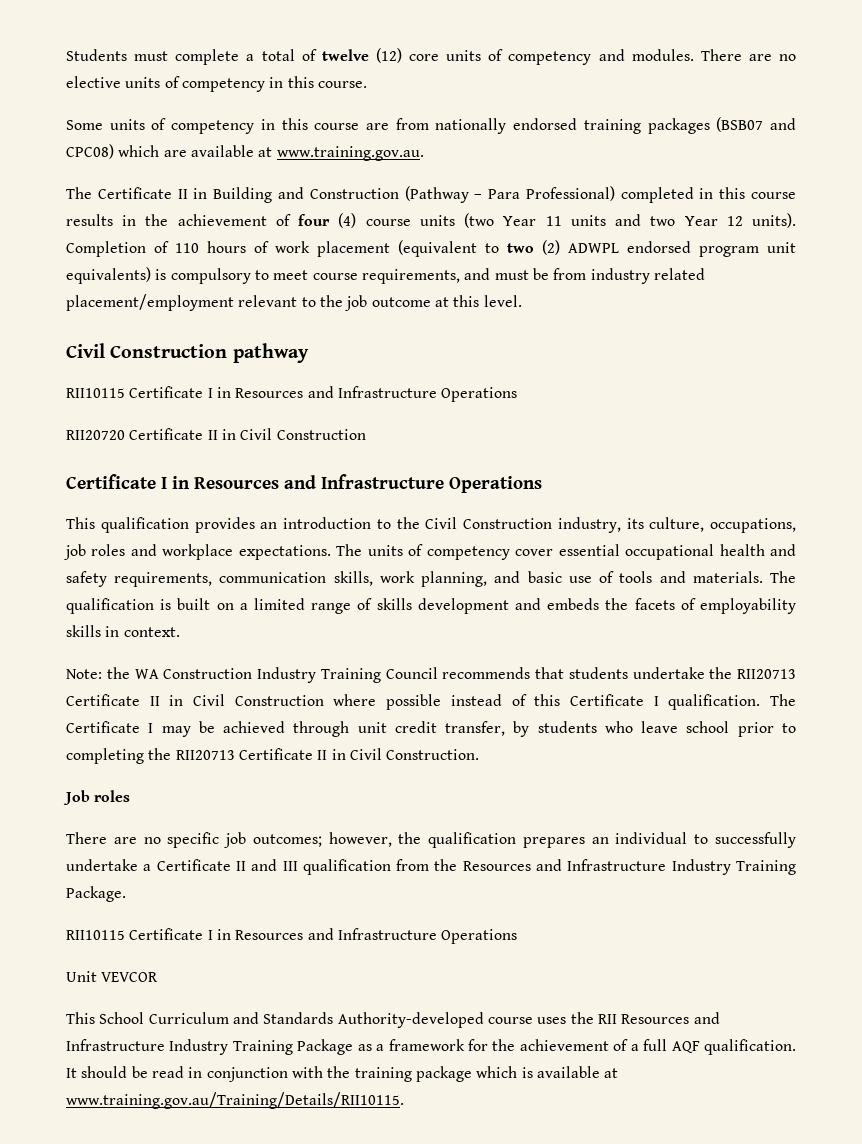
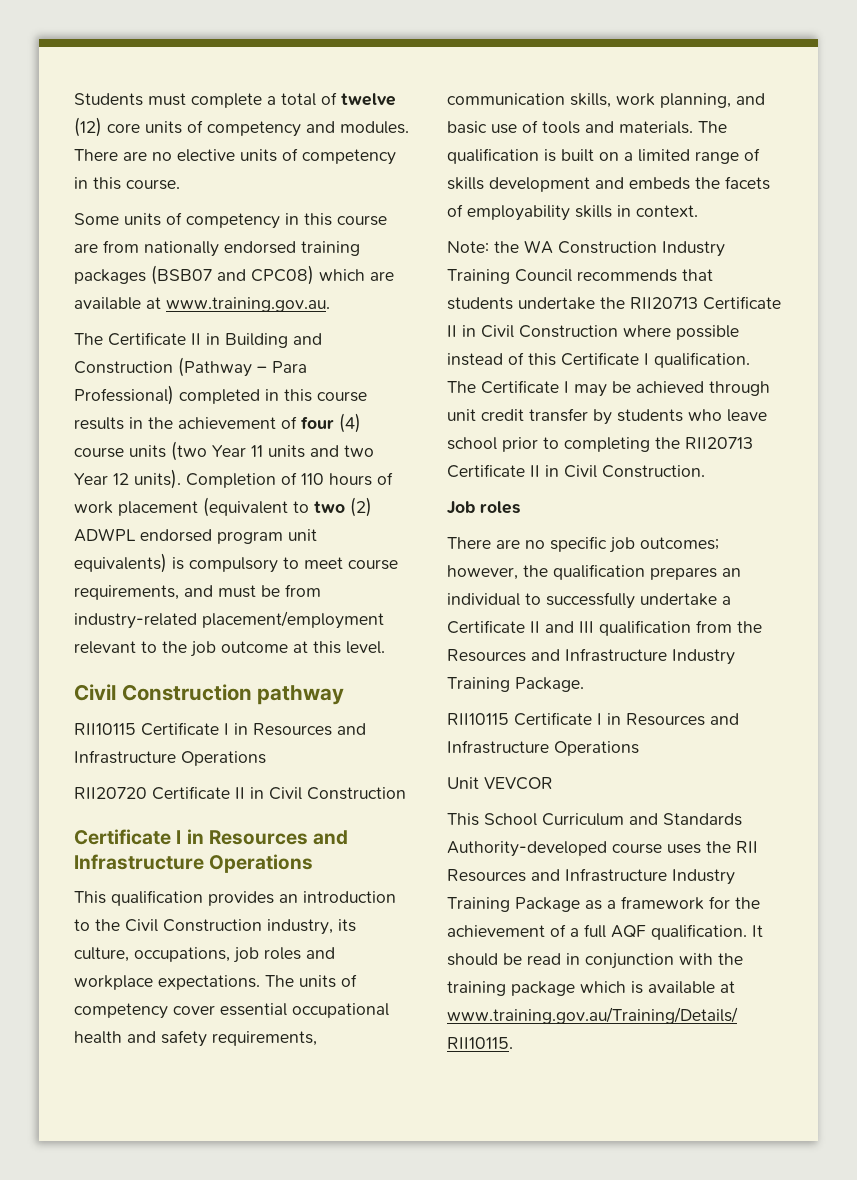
[590,268,705,284] industry related -> [74,613,197,629] industry-related
[445,721,506,736] transfer, -> [529,408,588,422] transfer

